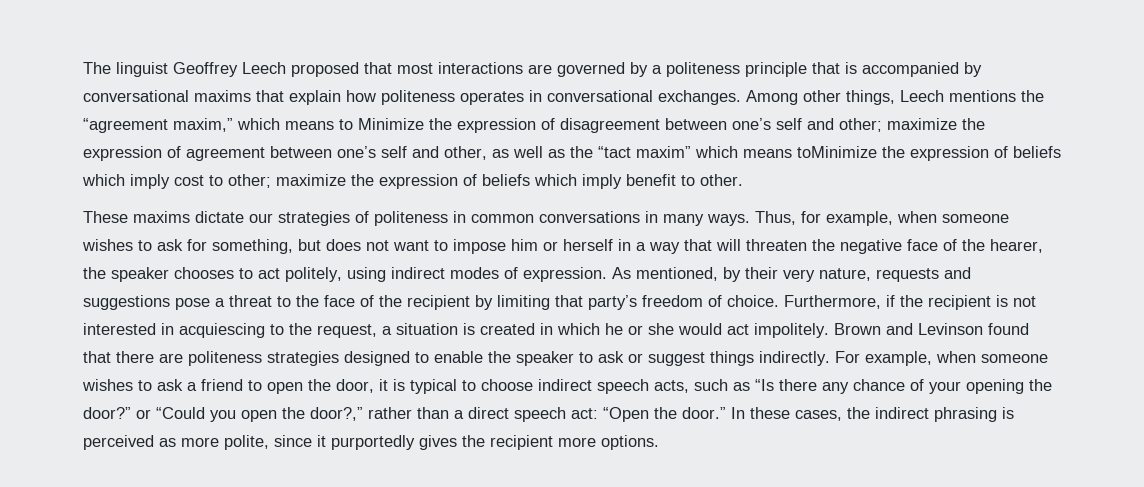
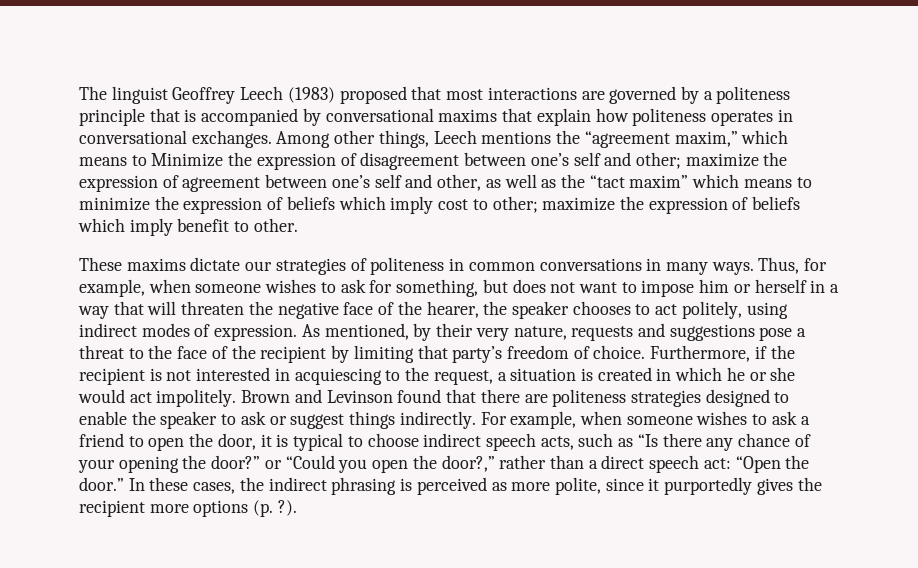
(286, 68) none -> [287,87,335,103] (1983)
[797,146,877,158] toMinimize -> [796,177,812,188] [79,197,150,211] to minimize
[601,435,659,450] options. -> [193,500,297,517] options (p. ?).

